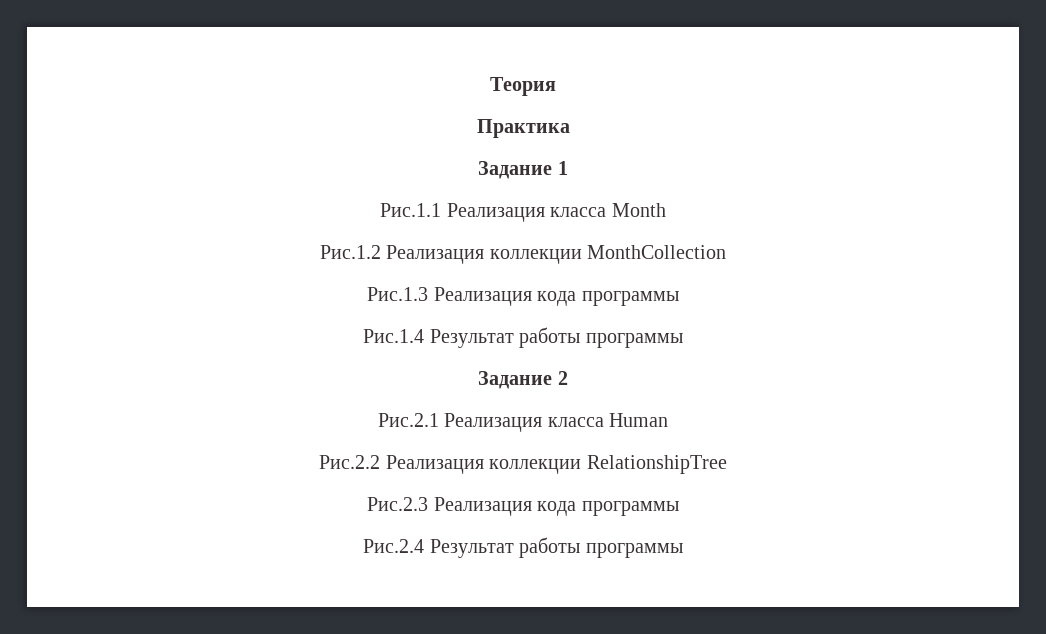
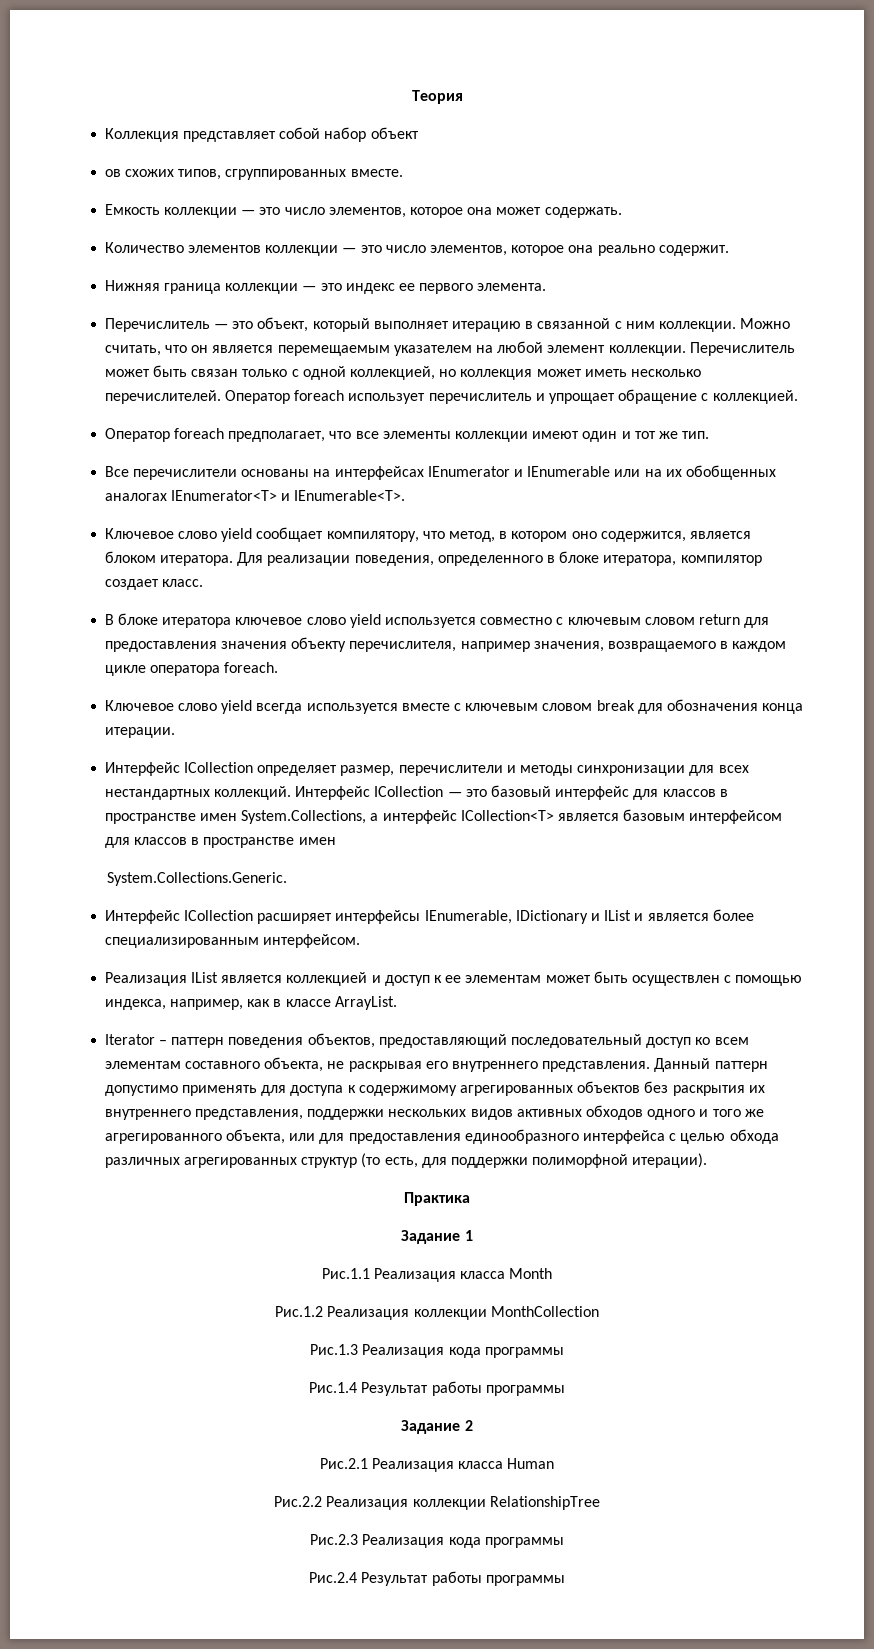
(556, 86) none -> [104,127,419,142] [104,169,403,180] [104,204,622,218] [104,242,729,256] [104,280,547,294] [104,317,791,332] [104,341,795,356] [104,365,701,380] [104,389,798,404] [104,428,710,442] [104,465,776,480] [104,490,406,501] [104,527,751,542] [104,551,762,566] [104,579,204,590] [104,613,770,628] [104,637,787,652] [104,662,279,676] [104,699,804,714] [104,727,175,738] [104,762,749,776] [104,785,728,800] [104,809,783,824] [104,837,336,848] [106,872,287,886] [104,909,754,924] [104,934,361,948] [104,971,803,986] [104,996,397,1010] [104,1033,749,1048] [104,1057,768,1072] [104,1081,765,1096] [104,1105,764,1120] [104,1129,779,1144] [104,1153,708,1168] // Коллекция представляет собой набор объект // ов схожих типов, сгруппированных вместе. // Емкость коллекции — это число элементов, которое она может содержать. // Количество элементов коллекции — это число элементов, которое она реально содержит. // Нижняя граница коллекции — это индекс ее первого элемента. // Перечислитель — это объект, который выполняет итерацию в связанной с ним коллекции. Можно считать, что он является перемещаемым указателем на любой элемент коллекции. Перечислитель может быть связан только с одной коллекцией, но коллекция может иметь несколько перечислителей. Оператор foreach использует перечислитель и упрощает обращение с коллекцией. // Оператор foreach предполагает, что все элементы коллекции имеют один и тот же тип. // Все перечислители основаны на интерфейсах IEnumerator и IEnumerable или на их обобщенных аналогах IEnumerator<T> и IEnumerable<T>. // Ключевое слово yield сообщает компилятору, что метод, в котором оно содержится, является блоком итератора. Для реализации поведения, определенного в блоке итератора, компилятор создает класс. // В блоке итератора ключевое слово yield используется совместно с ключевым словом return для предоставления значения объекту перечислителя, например значения, возвращаемого в каждом цикле оператора foreach. // Ключевое слово yield всегда используется вместе с ключевым словом break для обозначения конца итерации. // Интерфейс ICollection определяет размер, перечислители и методы синхронизации для всех нестандартных коллекций. Интерфейс ICollection — это базовый интерфейс для классов в пространстве имен System.Collections, а интерфейс ICollection<T> является базовым интерфейсом для классов в пространстве имен // System.Collections.Generic. // Интерфейс ICollection расширяет интерфейсы IEnumerable, IDictionary и IList и является более специализированным интерфейсом. // Реализация IList является коллекцией и доступ к ее элементам может быть осуществлен с помощью индекса, например, как в классе ArrayList. // Iterator – паттерн поведения объектов, предоставляющий последовательный доступ ко всем элементам составного объекта, не раскрывая его внутреннего представления. Данный паттерн допустимо применять для доступа к содержимому агрегированных объектов без раскрытия их внутреннего представления, поддержки нескольких видов активных обходов одного и того же агрегированного объекта, или для предоставления единообразного интерфейса с целью обхода различных агрегированных структур (то есть, для поддержки полиморфной итерации).

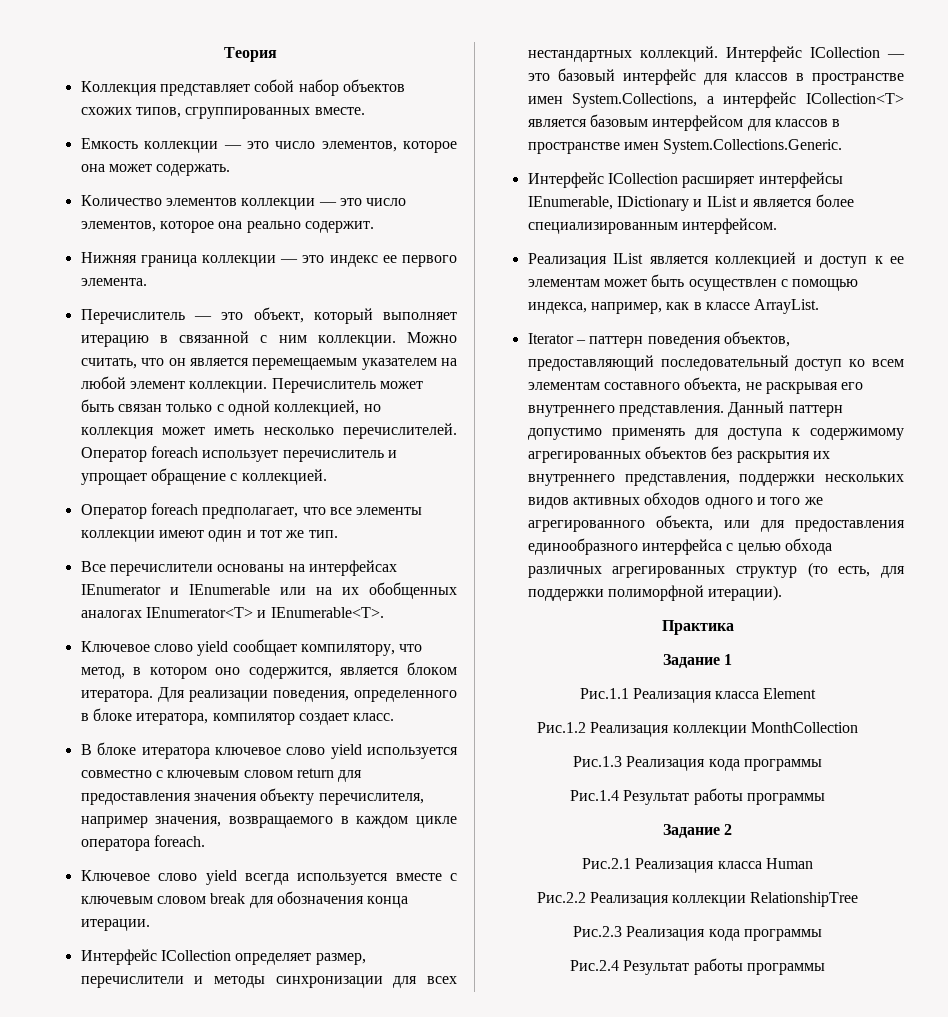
[370,127,419,139] [104,169,121,177] объект // ов -> [343,79,406,92] объектов
(336, 841) // -> (660, 146) none
[509,1268,553,1279] Month -> [763,688,817,699] Element

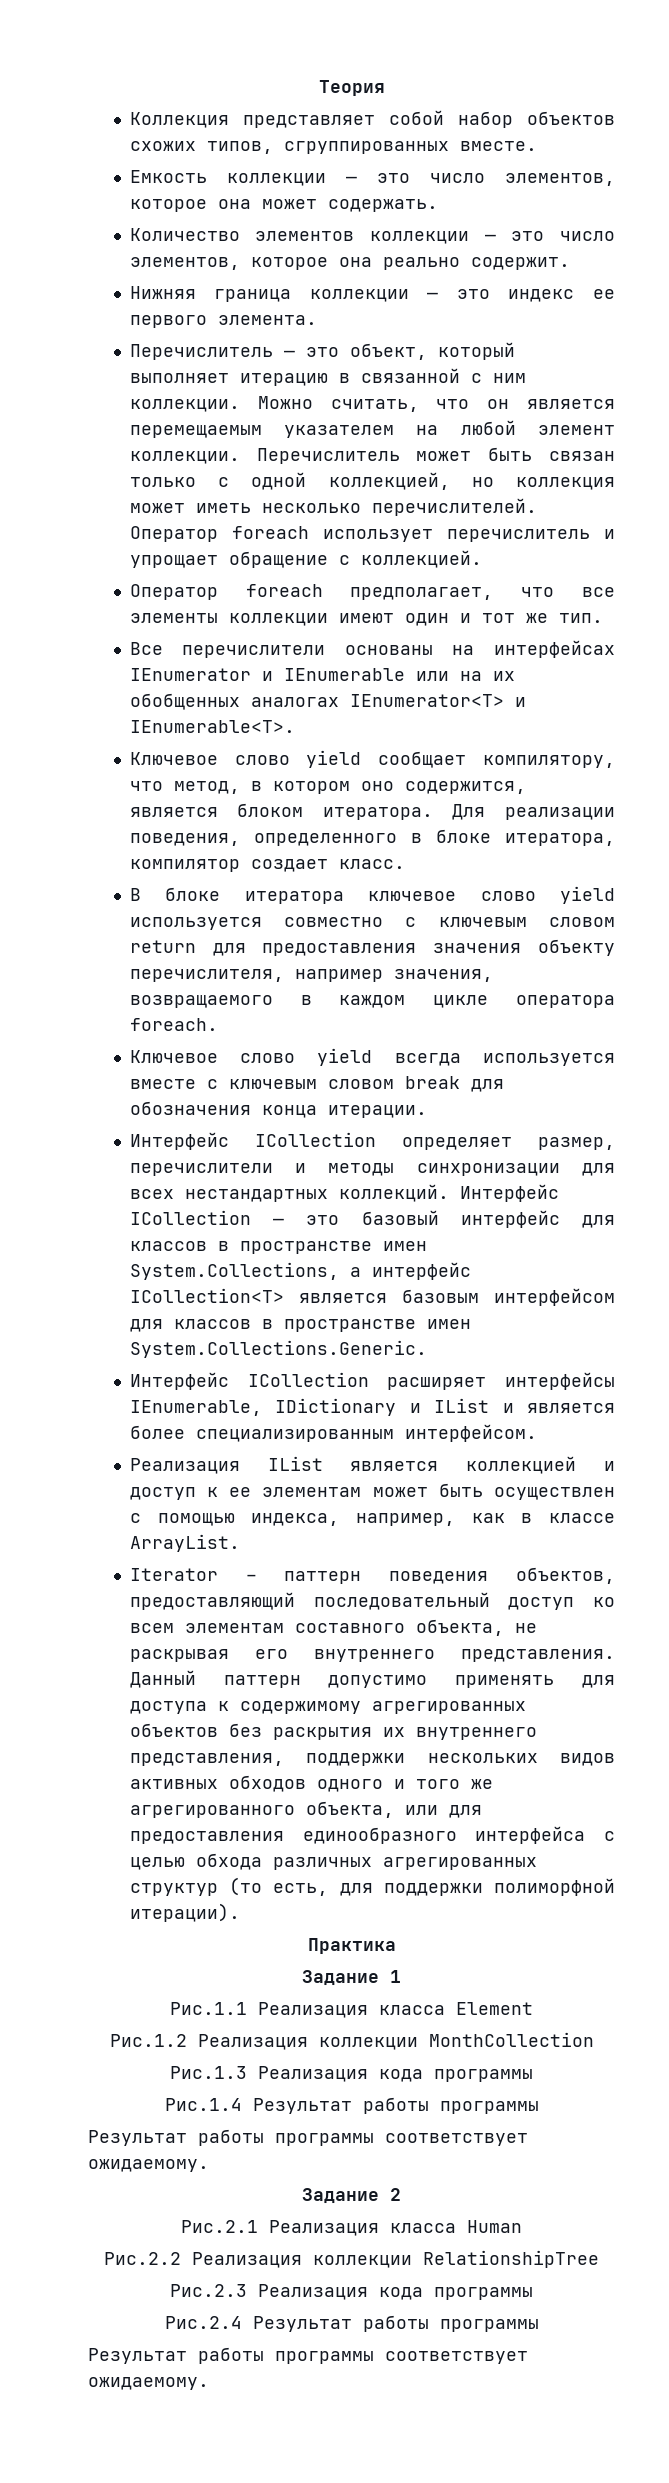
(825, 799) none -> [88,2129,528,2146] [88,2159,209,2172] // Результат работы программы соответствует ожидаемому.
(825, 969) none -> [88,2347,528,2364] [88,2377,209,2390] // Результат работы программы соответствует ожидаемому.

